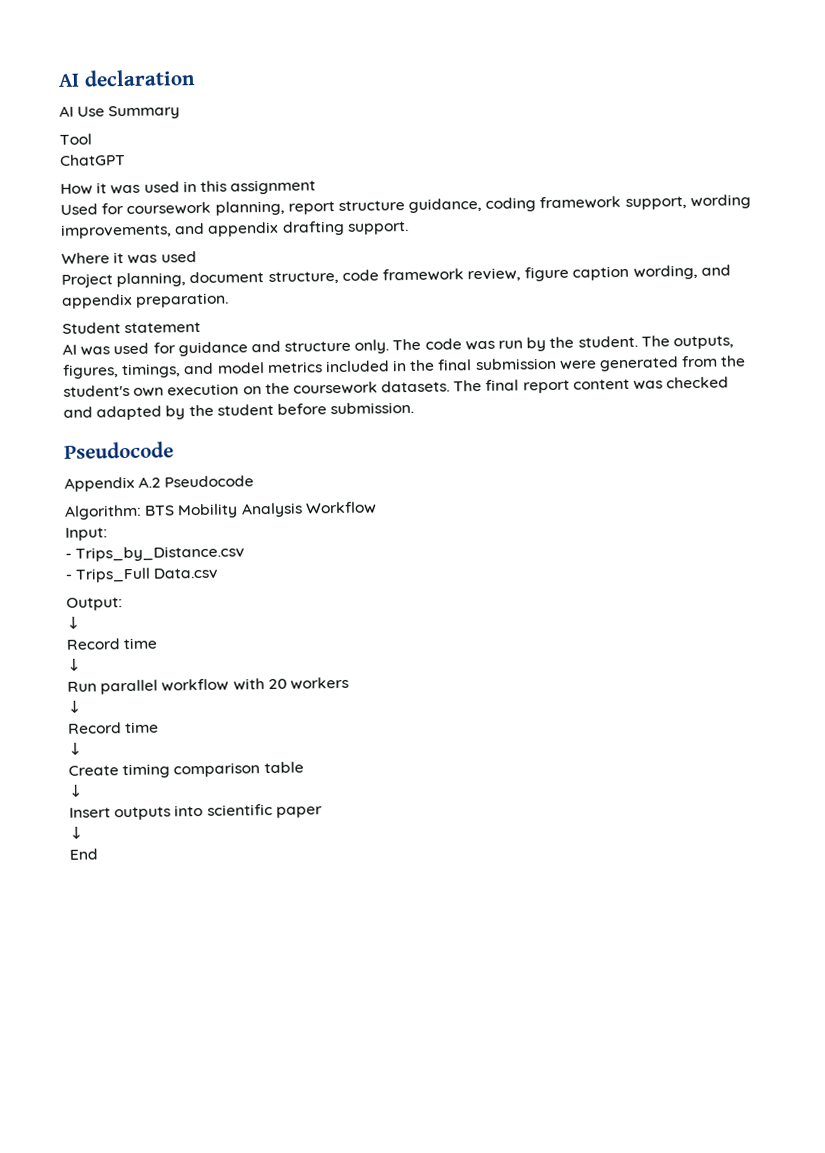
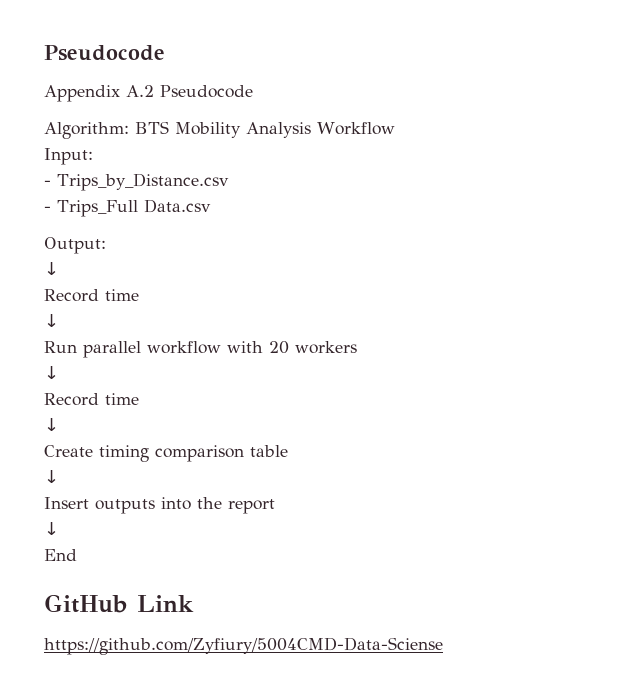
[58,69,196,87] [59,105,181,120] [59,133,92,145] [60,154,126,166] [60,179,317,195] [60,194,751,216] [60,220,409,239] [61,251,197,264] [61,264,731,288] [61,292,230,309] [62,321,202,334] [62,335,734,357] [62,355,747,379] [63,376,730,397] [63,401,415,421] AI declaration // AI Use Summary // Tool // ChatGPT // How it was used in this assignment // Used for coursework planning, report structure guidance, coding framework support, wording improvements, and appendix drafting support. // Where it was used // Project planning, document structure, code framework review, figure caption wording, and appendix preparation. // Student statement // AI was used for guidance and structure only. The code was run by the student. The outputs, figures, timings, and model metrics included in the final submission were generated from the student's own execution on the coursework datasets. The final report content was checked and adapted by the student before submission. // -> (44, 53) none
[206,804,323,818] scientific paper -> [197,497,275,514] the report
(98, 854) none -> [44,594,194,613] [44,637,443,655] // GitHub Link // https://github.com/Zyfiury/5004CMD-Data-Sciense

